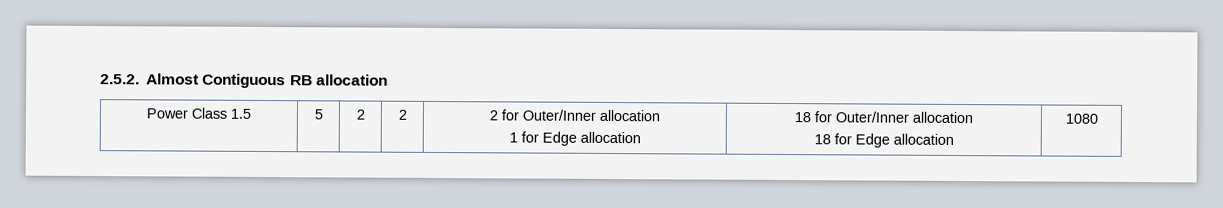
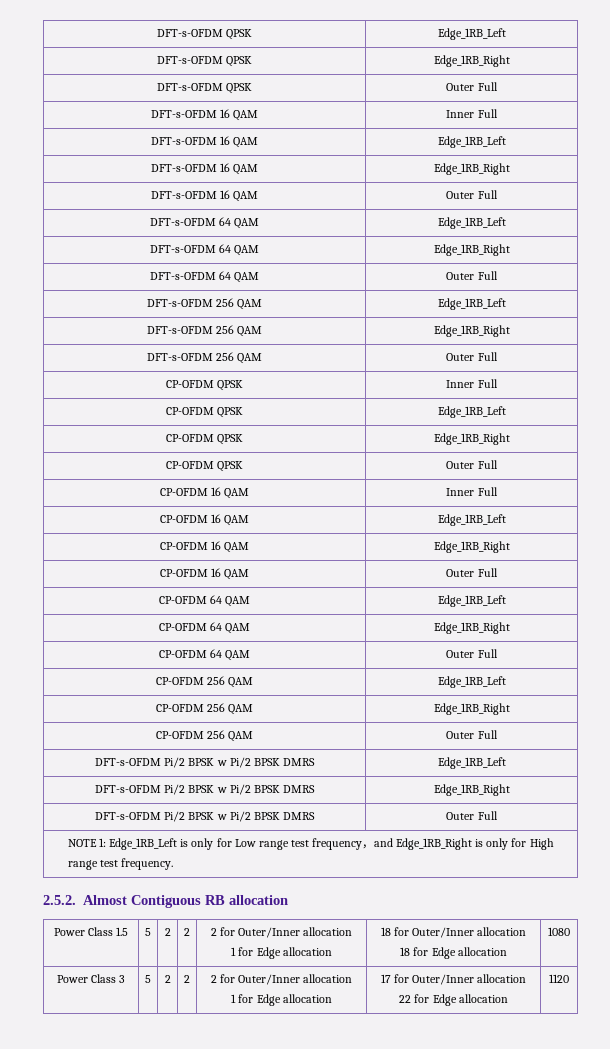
(100, 79) none -> [156,29,253,40] [437,28,506,40] [156,56,253,67] [433,55,510,67] [156,83,253,94] [446,82,498,91] [150,109,259,121] [446,109,498,118] [150,136,259,148] [437,136,506,148] [150,163,259,175] [433,163,510,175] [150,190,259,202] [446,190,498,199] [149,217,260,229] [437,217,506,229] [149,244,260,256] [433,244,510,256] [149,271,260,283] [446,271,498,280] [146,298,263,310] [437,298,506,310] [146,325,263,337] [433,325,510,337] [146,352,263,364] [446,352,498,361] [165,380,244,391] [446,379,498,388] [165,407,244,418] [437,406,506,418] [165,434,244,445] [433,433,510,445] [165,461,244,472] [446,460,498,469] [159,487,250,499] [446,487,498,496] [159,514,250,526] [437,514,506,526] [159,541,250,553] [433,541,510,553] [159,568,250,580] [446,568,498,577] [158,595,251,607] [437,595,506,607] [158,622,251,634] [433,622,510,634] [158,649,251,661] [446,649,498,658] [155,676,254,688] [437,676,506,688] [155,703,254,715] [433,703,510,715] [155,730,254,742] [446,730,498,739] [95,757,315,768] [437,757,506,769] [95,784,315,795] [433,784,510,796] [95,811,315,822] [446,811,498,820] [68,838,554,850] [68,858,174,870] DFT-s-OFDM QPSK | Edge_1RB_Left // DFT-s-OFDM QPSK | Edge_1RB_Right // DFT-s-OFDM QPSK | Outer Full // DFT-s-OFDM 16 QAM | Inner Full // DFT-s-OFDM 16 QAM | Edge_1RB_Left // DFT-s-OFDM 16 QAM | Edge_1RB_Right // DFT-s-OFDM 16 QAM | Outer Full // DFT-s-OFDM 64 QAM | Edge_1RB_Left // DFT-s-OFDM 64 QAM | Edge_1RB_Right // DFT-s-OFDM 64 QAM | Outer Full // DFT-s-OFDM 256 QAM | Edge_1RB_Left // DFT-s-OFDM 256 QAM | Edge_1RB_Right // DFT-s-OFDM 256 QAM | Outer Full // CP-OFDM QPSK | Inner Full // CP-OFDM QPSK | Edge_1RB_Left // CP-OFDM QPSK | Edge_1RB_Right // CP-OFDM QPSK | Outer Full // CP-OFDM 16 QAM | Inner Full // CP-OFDM 16 QAM | Edge_1RB_Left // CP-OFDM 16 QAM | Edge_1RB_Right // CP-OFDM 16 QAM | Outer Full // CP-OFDM 64 QAM | Edge_1RB_Left // CP-OFDM 64 QAM | Edge_1RB_Right // CP-OFDM 64 QAM | Outer Full // CP-OFDM 256 QAM | Edge_1RB_Left // CP-OFDM 256 QAM | Edge_1RB_Right // CP-OFDM 256 QAM | Outer Full // DFT-s-OFDM Pi/2 BPSK w Pi/2 BPSK DMRS | Edge_1RB_Left // DFT-s-OFDM Pi/2 BPSK w Pi/2 BPSK DMRS | Edge_1RB_Right // DFT-s-OFDM Pi/2 BPSK w Pi/2 BPSK DMRS | Outer Full // NOTE 1: Edge_1RB_Left is only for Low range test frequency，and Edge_1RB_Right is only for High range test frequency. //
(1098, 118) none -> [56,974,126,983] [145,975,151,983] [164,975,171,983] [184,975,190,983] [210,974,353,985] [231,994,332,1006] [380,974,527,985] [399,994,508,1006] [549,974,569,983] // Power Class 3 | 5 | 2 | 2 | 2 for Outer/Inner allocation // 1 for Edge allocation | 17 for Outer/Inner allocation // 22 for Edge allocation | 1120

